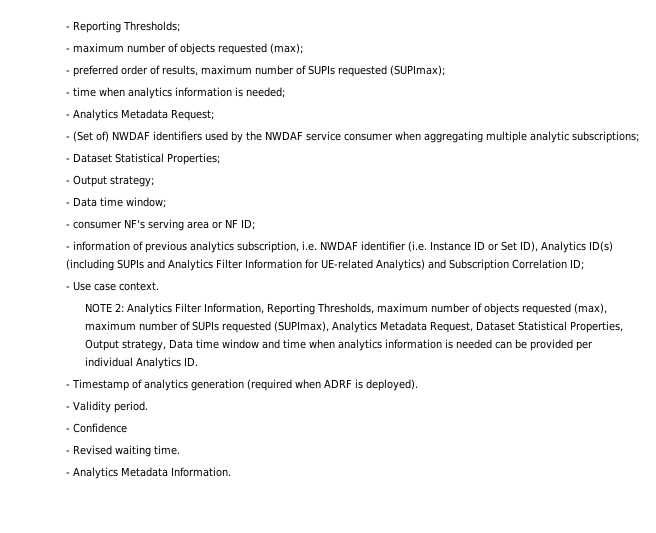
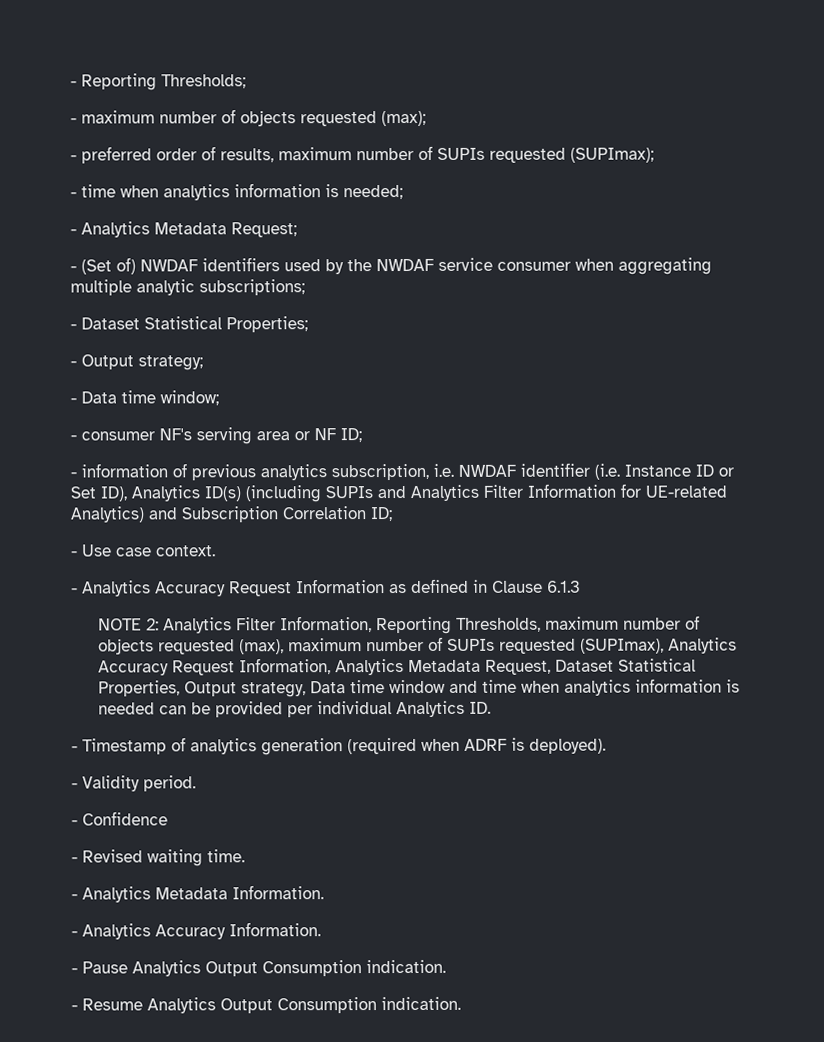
(160, 286) none -> [71,578,582,597] // - Analytics Accuracy Request Information as defined in Clause 6.1.3
(378, 327) none -> [98,658,405,676] Accuracy Request Information, Analytics
(232, 472) none -> [71,922,322,940] [71,959,447,977] [71,996,462,1014] // - Analytics Accuracy Information. // - Pause Analytics Output Consumption indication. // - Resume Analytics Output Consumption indication.

